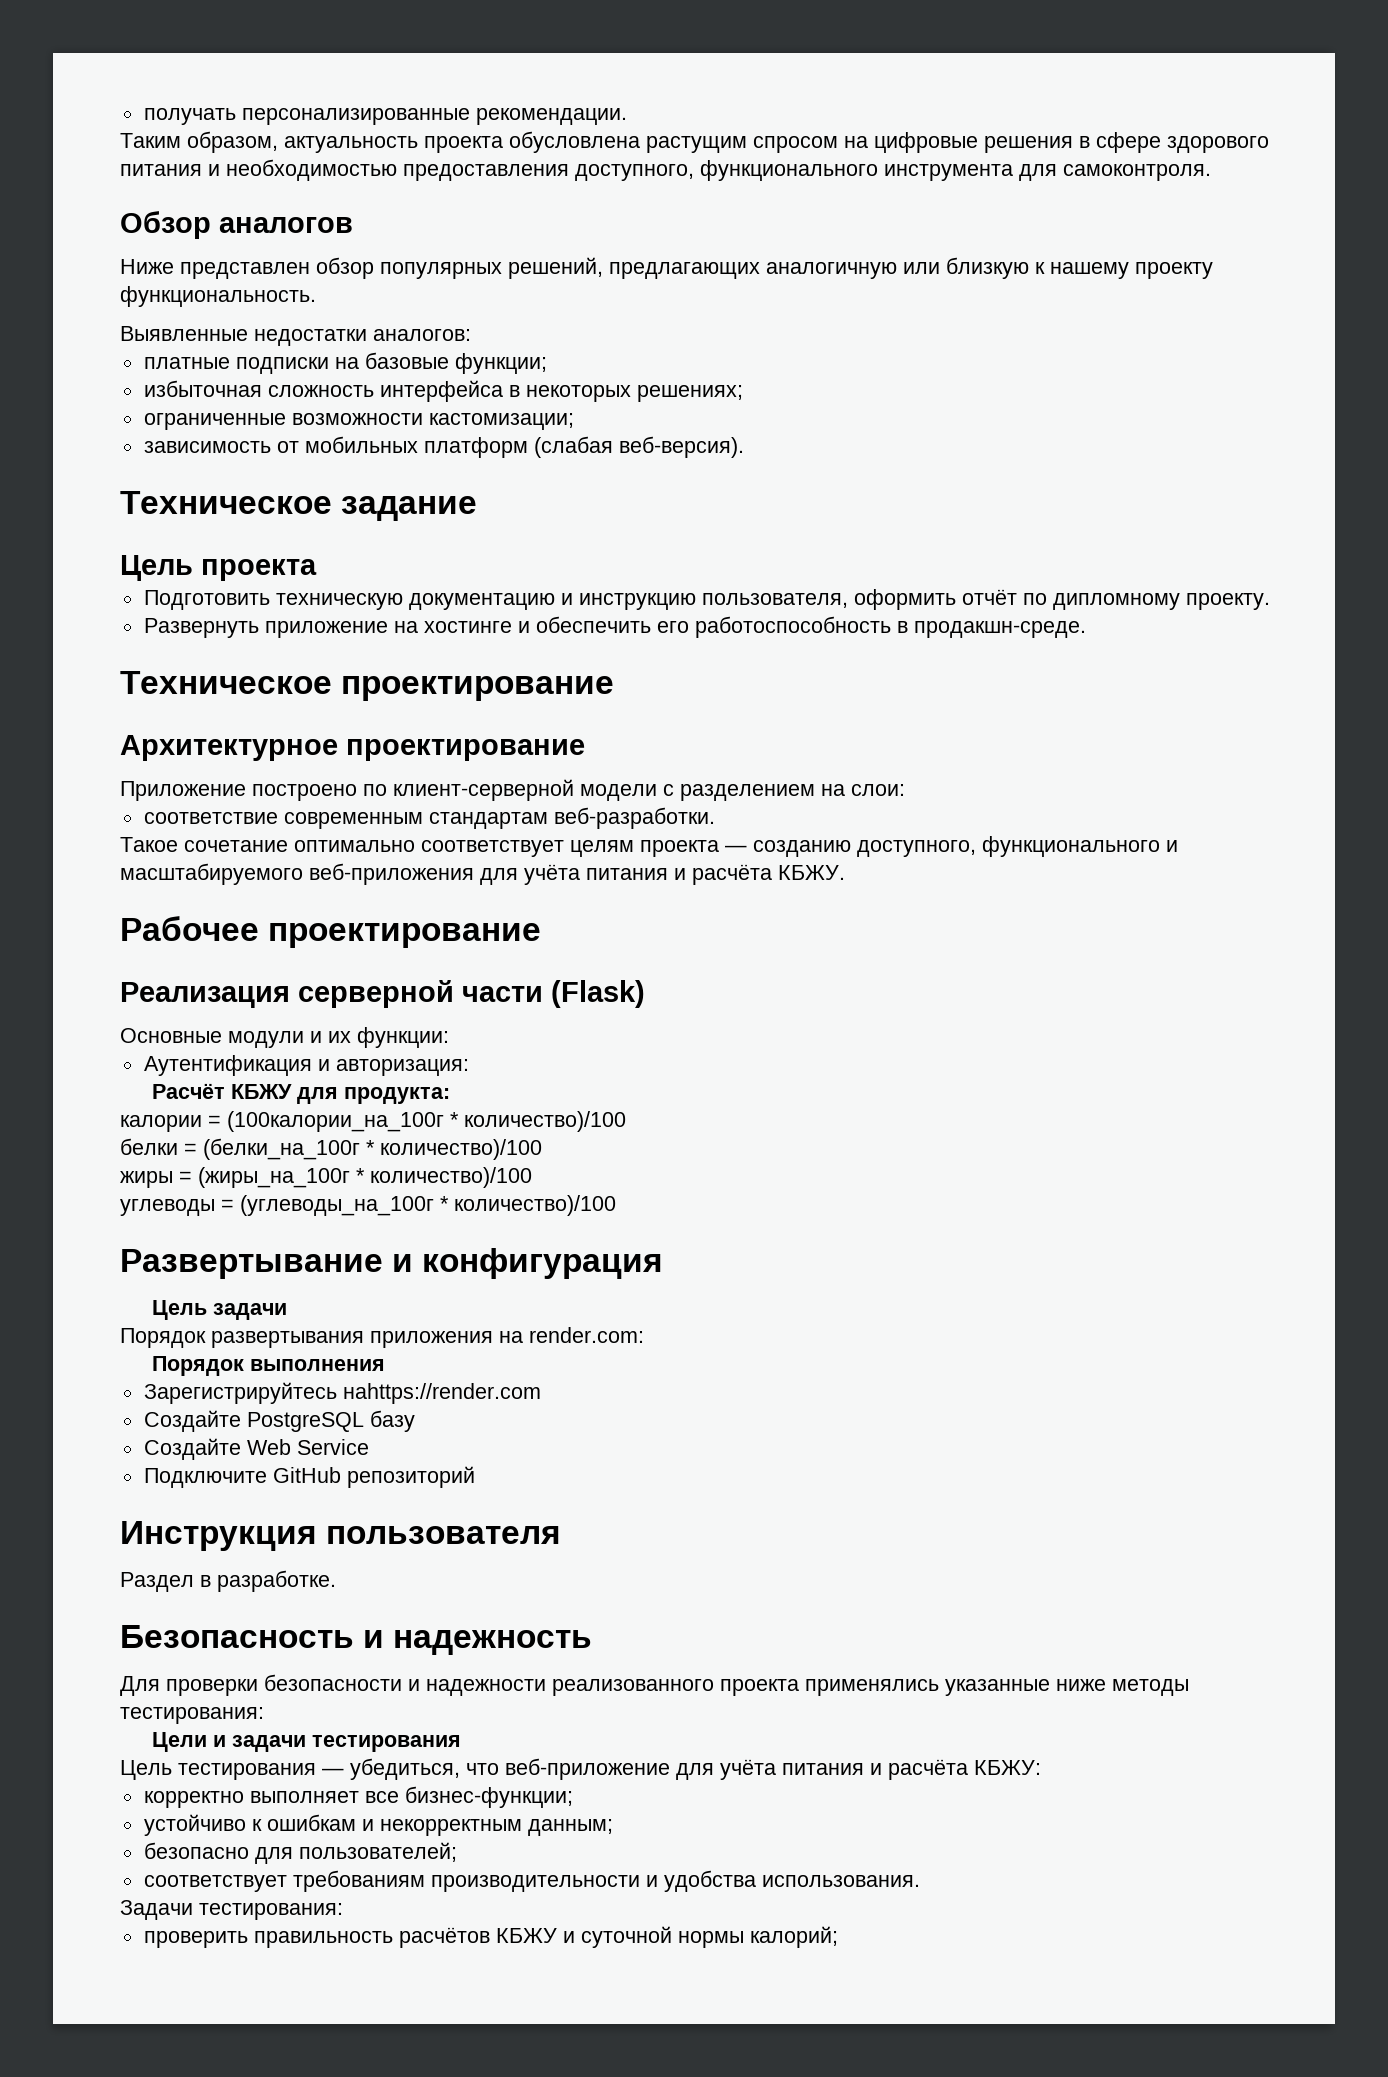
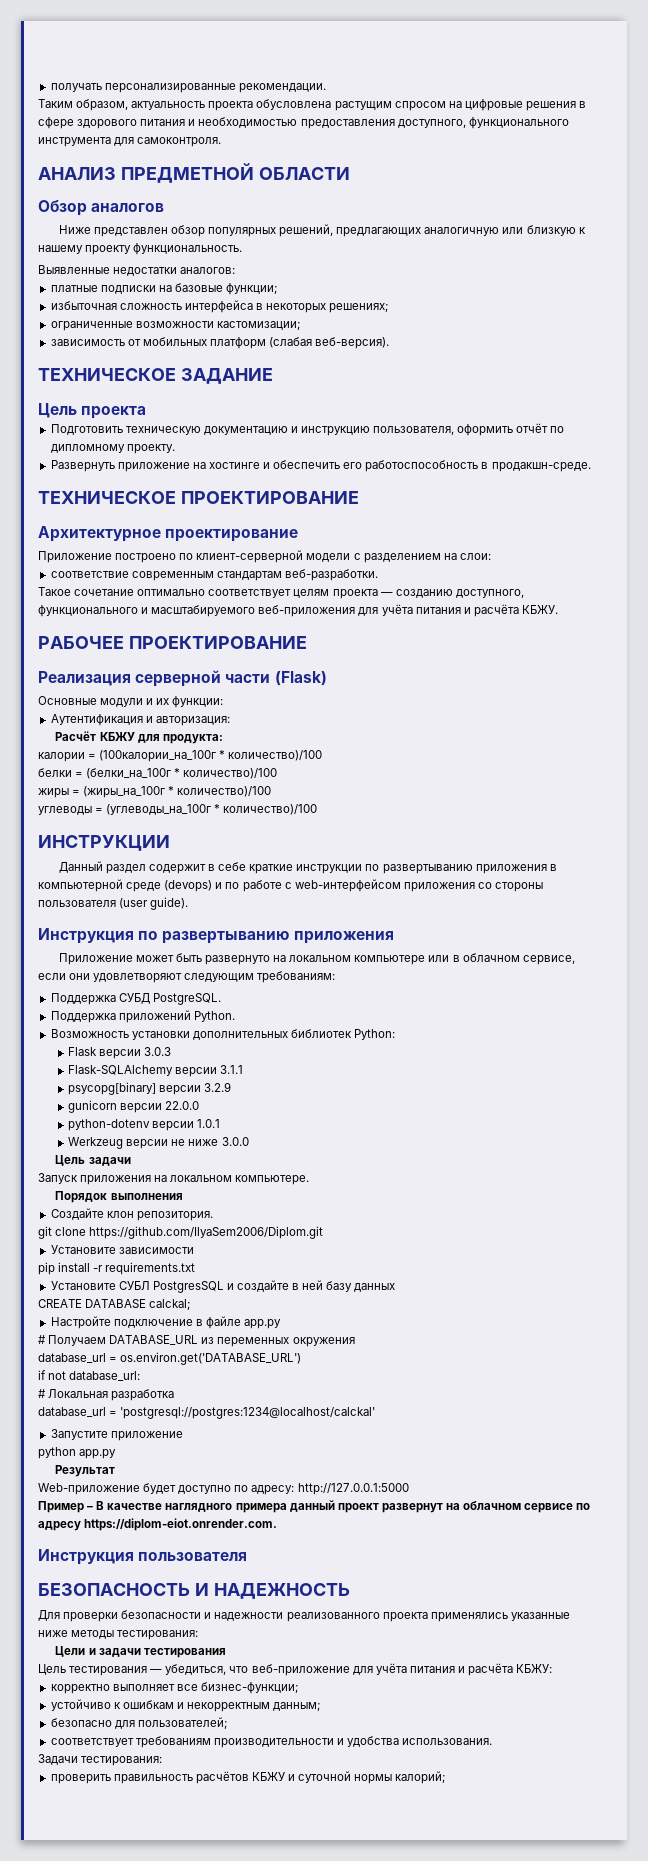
(1211, 172) none -> [38,163,350,183] // АНАЛИЗ ПРЕДМЕТНОЙ ОБЛАСТИ
[120,491,478,521] Техническое задание -> [38,368,273,384] ТЕХНИЧЕСКОЕ ЗАДАНИЕ
[120,671,615,701] Техническое проектирование -> [38,491,359,504] ТЕХНИЧЕСКОЕ ПРОЕКТИРОВАНИЕ
[120,916,542,948] Рабочее проектирование -> [38,636,307,649] РАБОЧЕЕ ПРОЕКТИРОВАНИЕ
[120,1248,664,1279] [152,1300,288,1320] [120,1327,644,1348] [152,1356,386,1376] [143,1382,541,1404] [143,1410,415,1432] [143,1438,369,1460] [143,1466,475,1488] [120,1521,562,1551] [120,1570,336,1592] [120,1625,593,1655] Развертывание и конфигурация // Цель задачи // Порядок развертывания приложения на render.com: // Порядок выполнения // Зарегистрируйтесь наhttps://render.com // Создайте PostgreSQL базу // Создайте Web Service // Подключите GitHub репозиторий // Инструкция пользователя // Раздел в разработке. // Безопасность и надежность -> [38,835,170,851] [58,861,557,874] [38,879,544,892] [38,897,189,910] [38,928,394,944] [58,953,575,965] [38,971,336,983] [50,993,221,1005] [50,1010,235,1023] [50,1029,396,1040] [68,1047,172,1059] [68,1065,244,1077] [68,1082,232,1095] [68,1100,200,1113] [68,1119,221,1131] [68,1137,249,1149] [55,1155,131,1166] [38,1173,310,1185] [55,1191,183,1203] [50,1208,213,1221] [38,1226,324,1239] [50,1245,194,1254] [38,1262,196,1275] [50,1280,396,1293] [38,1299,191,1311] [50,1316,282,1329] [38,1335,355,1347] [38,1352,302,1365] [38,1370,141,1381] [38,1389,175,1401] [38,1407,376,1419] [50,1429,183,1441] [38,1447,117,1459] [55,1465,116,1477] [38,1483,409,1495] [38,1500,591,1513] [38,1518,278,1531] [38,1549,248,1565] [38,1583,350,1599] ИНСТРУКЦИИ // Данный раздел содержит в себе краткие инструкции по развертыванию приложения в компьютерной среде (devops) и по работе с web-интерфейсом приложения со стороны пользователя (user guide). // Инструкция по развертыванию приложения // Приложение может быть развернуто на локальном компьютере или в облачном сервисе, если они удовлетворяют следующим требованиям: // Поддержка СУБД PostgreSQL. // Поддержка приложений Python. // Возможность установки дополнительных библиотек Python: // Flask версии 3.0.3 // Flask-SQLAlchemy версии 3.1.1 // psycopg[binary] версии 3.2.9 // gunicorn версии 22.0.0 // python-dotenv версии 1.0.1 // Werkzeug версии не ниже 3.0.0 // Цель задачи // Запуск приложения на локальном компьютере. // Порядок выполнения // Создайте клон репозитория. // git clone https://github.com/IlyaSem2006/Diplom.git // Установите зависимости // pip install -r requirements.txt // Установите СУБЛ PostgresSQL и создайте в ней базу данных // CREATE DATABASE calckal; // Настройте подключение в файле app.py // # Получаем DATABASE_URL из переменных окружения // database_url = os.environ.get('DATABASE_URL') // if not database_url: // # Локальная разработка // database_url = 'postgresql://postgres:1234@localhost/calckal' // Запустите приложение // python app.py // Результат // Web-приложение будет доступно по адресу: http://127.0.0.1:5000 // Пример – В качестве наглядного примера данный проект развернут на облачном сервисе по адресу https://diplom-eiot.onrender.com. // Инструкция пользователя // БЕЗОПАСНОСТЬ И НАДЕЖНОСТЬ

